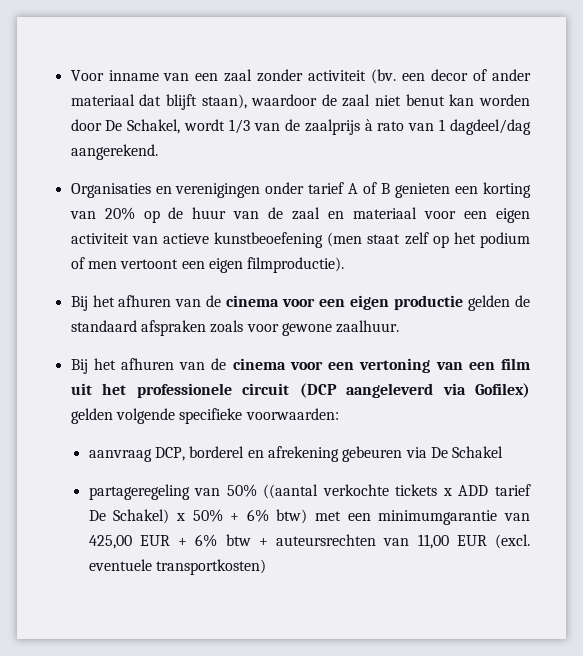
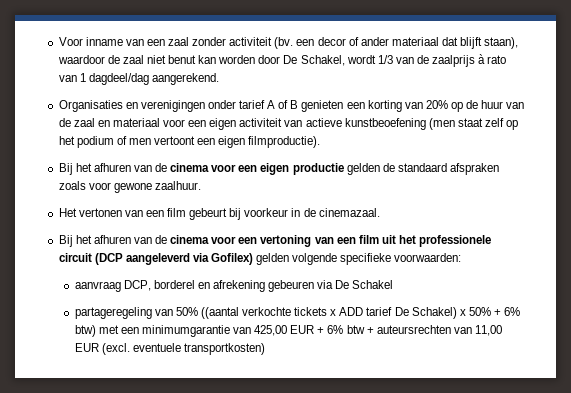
(400, 326) none -> [58,208,380,220] // Het vertonen van een film gebeurt bij voorkeur in de cinemazaal.

